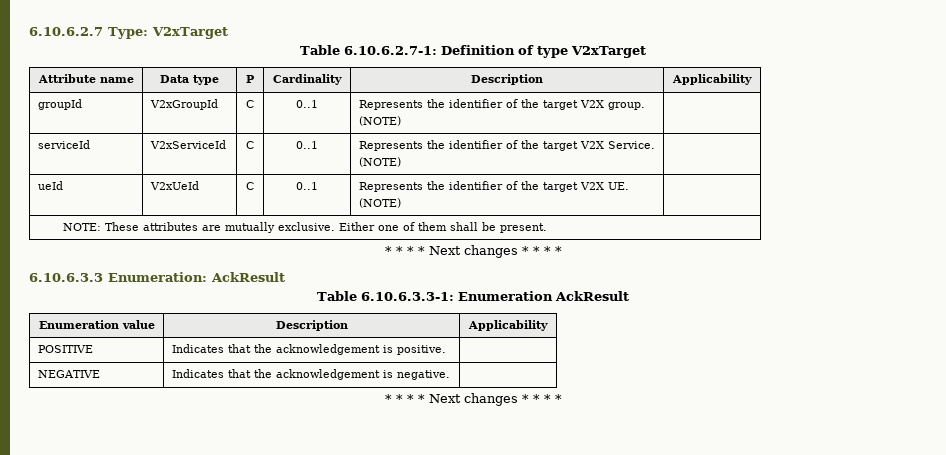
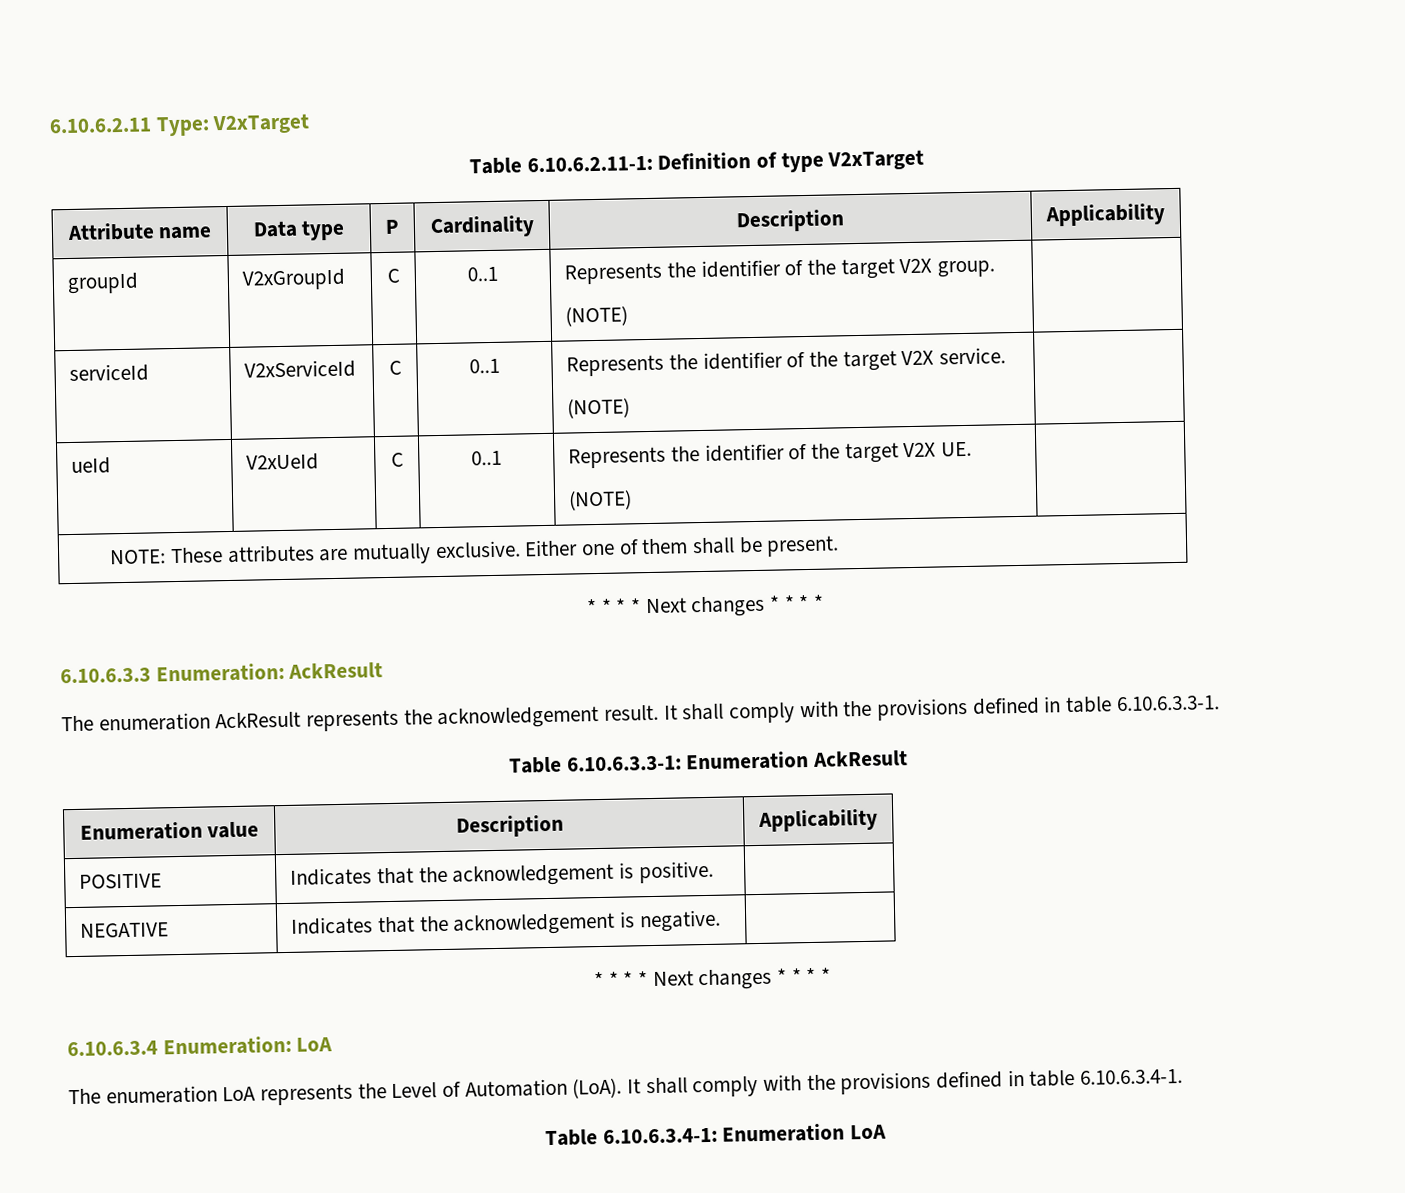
[29,27,103,36] 6.10.6.2.7 -> [49,117,152,134] 6.10.6.2.11
[343,46,437,55] 6.10.6.2.7-1: -> [526,155,653,173] 6.10.6.2.11-1:
[607,141,655,149] Service. -> [938,347,1006,365] service.
(285, 277) none -> [61,695,1220,732] // The enumeration AckResult represents the acknowledgement result. It shall comply with the provisions defined in table 6.10.6.3.3-1.
(562, 398) none -> [67,1035,334,1057] [68,1068,1184,1106] [544,1123,888,1147] // 6.10.6.3.4 Enumeration: LoA // The enumeration LoA represents the Level of Automation (LoA). It shall comply with the provisions defined in table 6.10.6.3.4-1. // Table 6.10.6.3.4-1: Enumeration LoA

